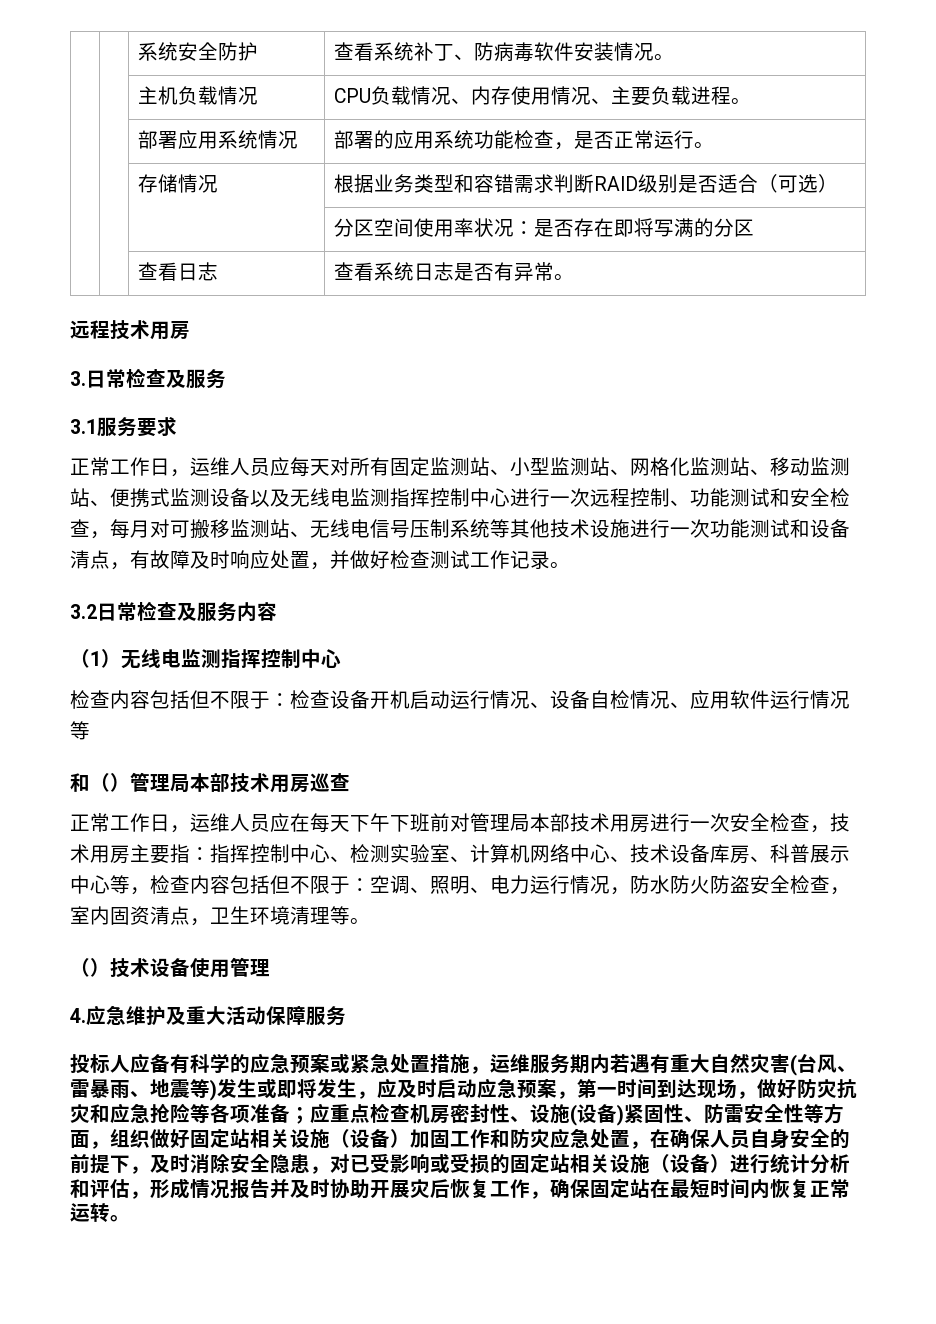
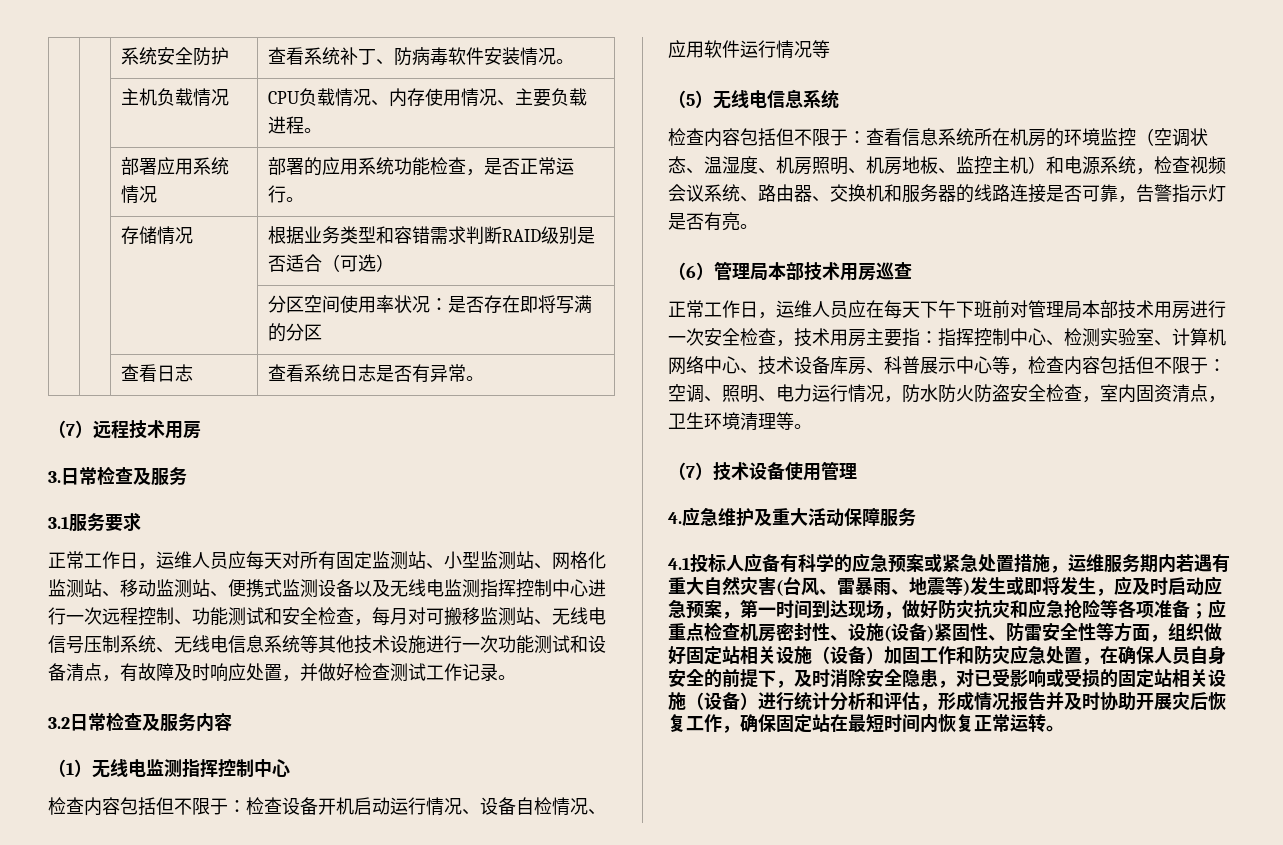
(574, 277) none -> [48,420,93,438] （7）
(490, 528) none -> [156,635,300,653] 、无线电信息系统
[70,773,110,792] 和（ -> [668,89,839,109] [668,128,1208,147] [668,156,1226,175] [668,184,1226,203] [668,212,758,231] [668,262,696,280] （5）无线电信息系统 // 检查内容包括但不限于：查看信息系统所在机房的环境监控（空调状态、温湿度、机房照明、机房地板、监控主机）和电源系统，检查视频会议系统、路由器、交换机和服务器的线路连接是否可靠，告警指示灯是否有亮。 // （6
(90, 967) none -> [686,466,695,478] 7
(346, 1016) none -> [668,557,690,570] 4.1

